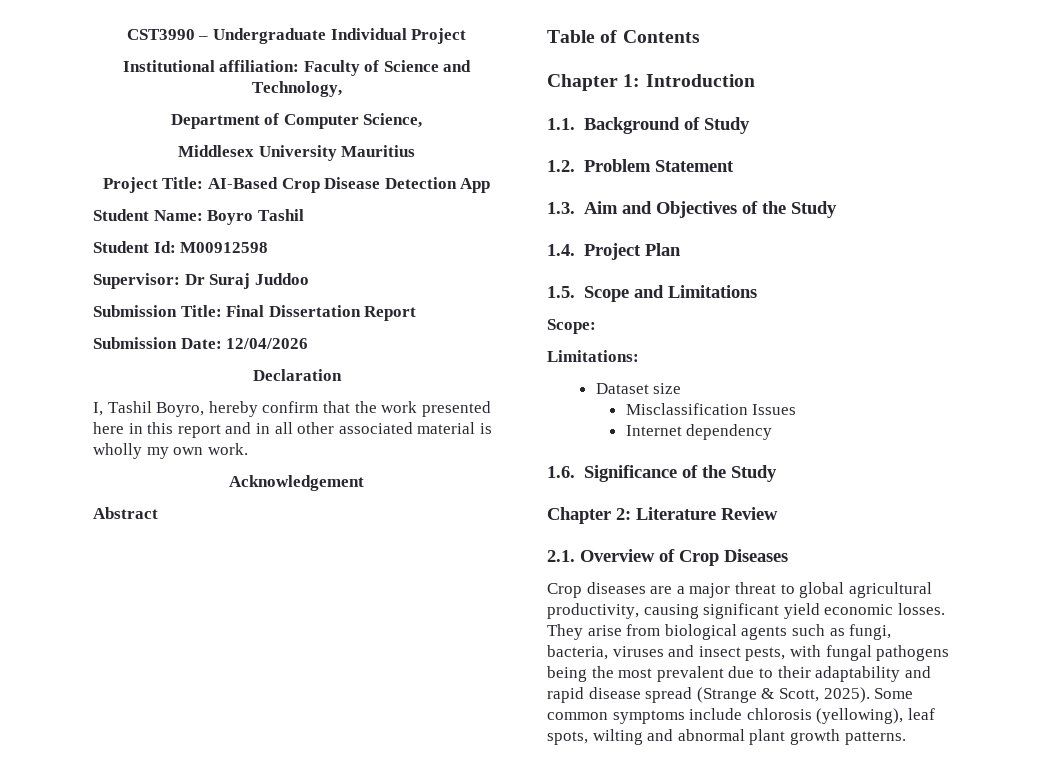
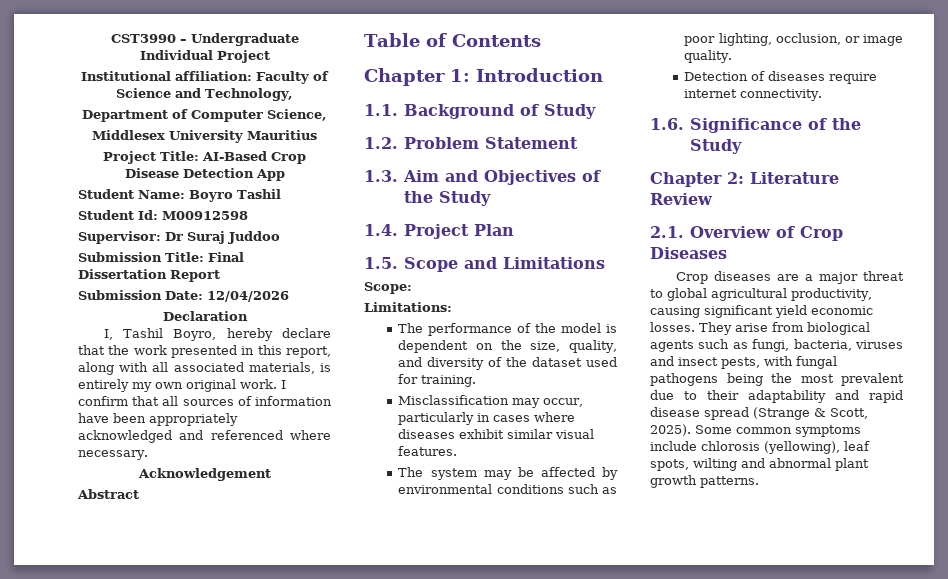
[262,401,319,413] confirm -> [282,328,331,338] declare
[93,422,124,434] here -> (237, 351) none
[177,422,492,438] [93,443,142,459] report and in all other associated material is wholly -> [286,346,331,358] [78,362,331,375] [78,379,129,392] report, along with all associated materials, is entirely
(204, 451) none -> [186,379,236,392] original
(248, 449) none -> [281,380,286,389] [78,396,332,406] [78,413,238,426] [78,430,331,443] [78,450,148,460] I confirm that all sources of information have been appropriately acknowledged and referenced where necessary.
[595,383,682,394] [625,403,797,415] [625,424,773,440] Dataset size // Misclassification Issues // Internet dependency -> [398,323,617,336] [398,340,618,353] [398,357,617,370] [398,374,477,387] [398,395,584,408] [398,412,576,425] [398,429,595,439] [398,446,458,456] [398,467,618,480] [398,484,617,494] [684,33,903,46] [684,50,733,63] [684,71,878,84] [684,89,823,101] The performance of the model is dependent on the size, quality, and diversity of the dataset used for training. // Misclassification may occur, particularly in cases where diseases exhibit similar visual features. // The system may be affected by environmental conditions such as poor lighting, occlusion, or image quality. // Detection of diseases require internet connectivity.

